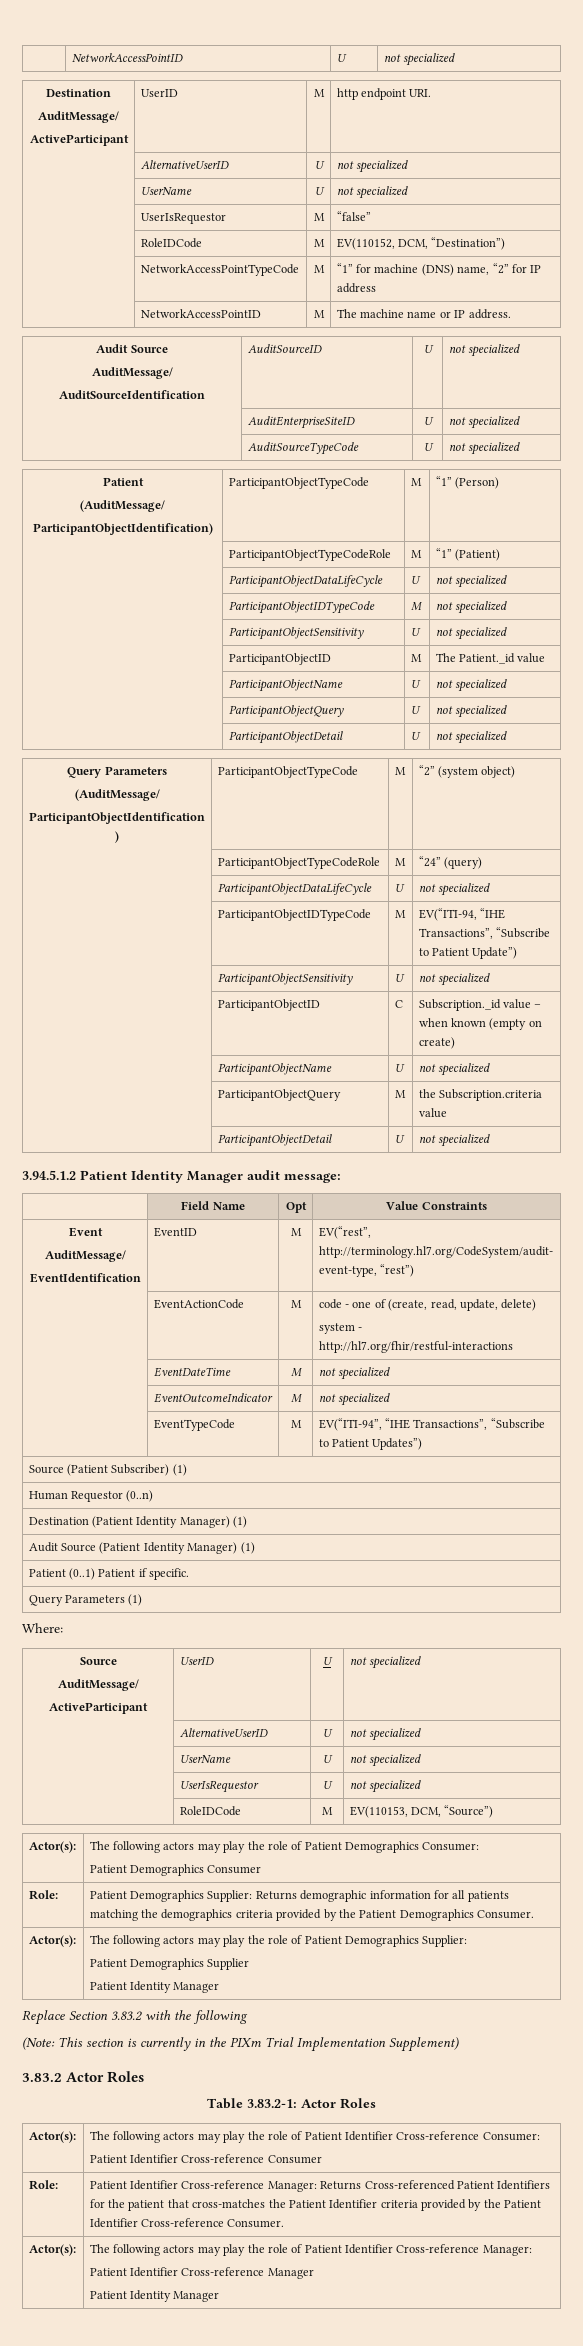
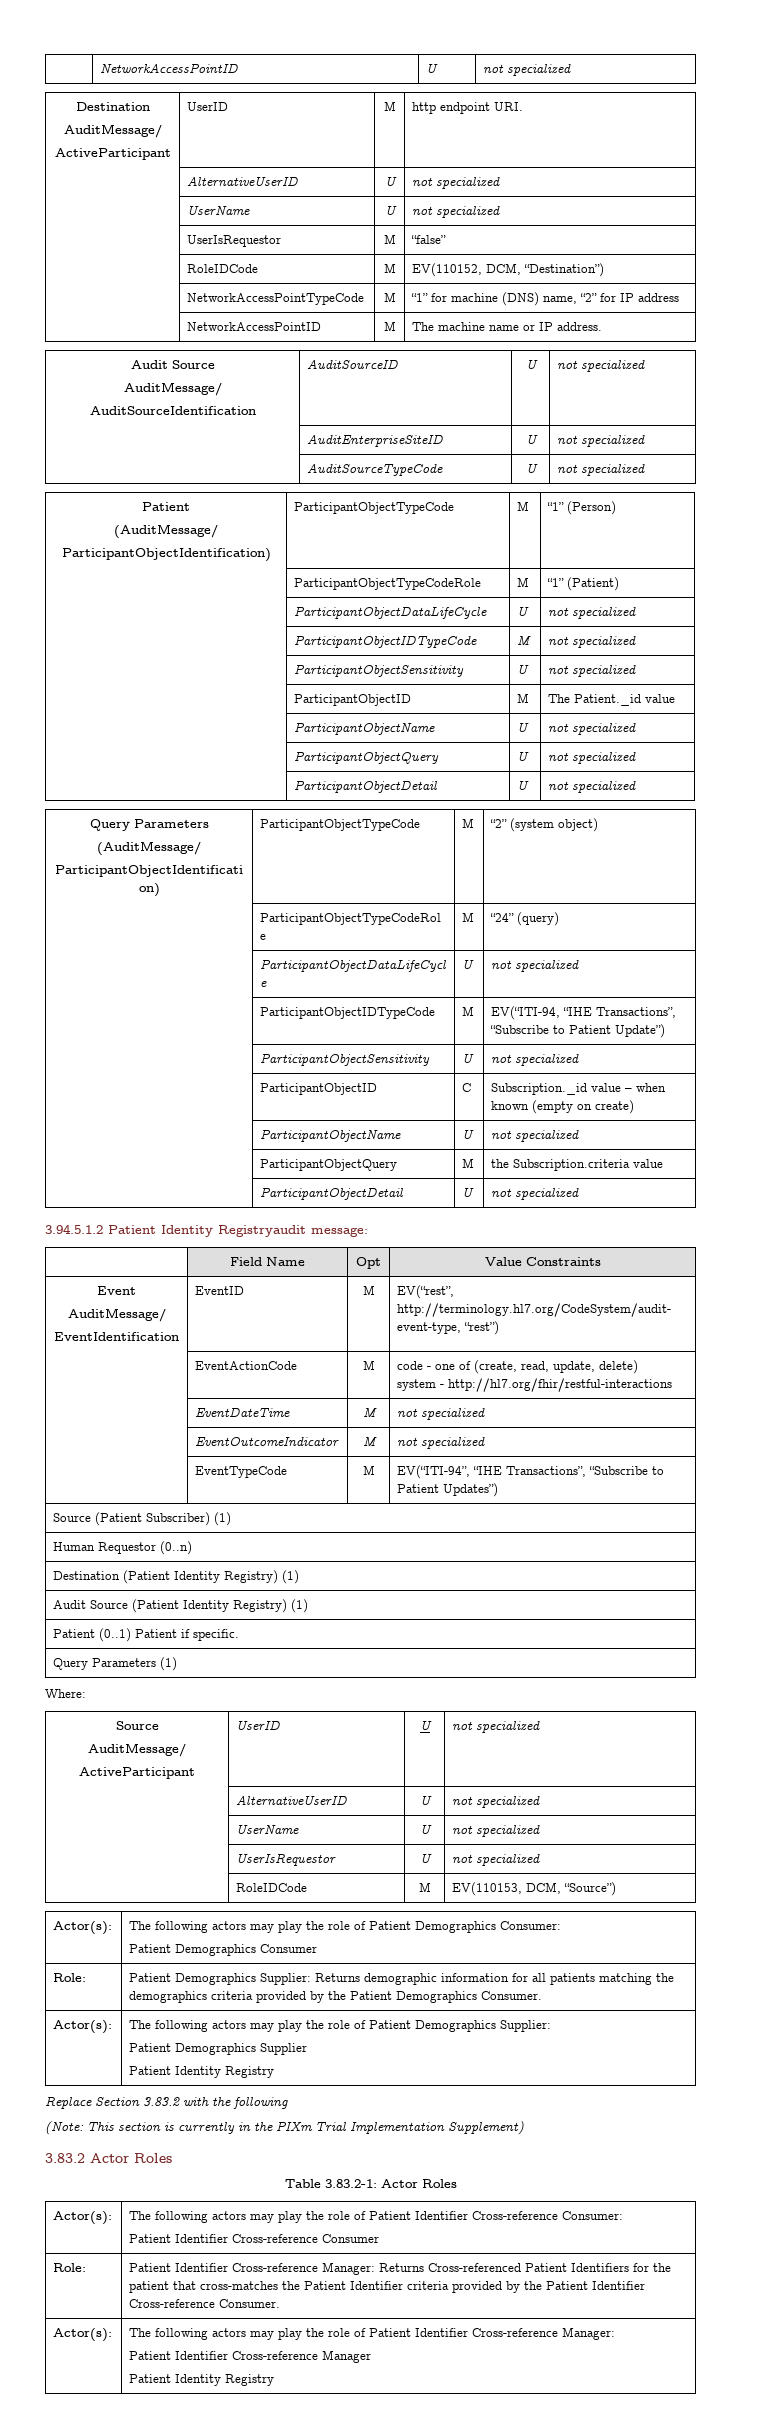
[187,1170,280,1183] Manager audit -> [218,1225,306,1237] Registryaudit
[179,1516,230,1528] Manager) -> [224,1570,279,1584] Registry)
[187,1542,238,1554] Manager) -> [233,1599,288,1613] Registry)
[173,1982,220,1993] Manager -> [225,2066,275,2078] Registry
[173,2291,220,2302] Manager -> [225,2374,275,2386] Registry

